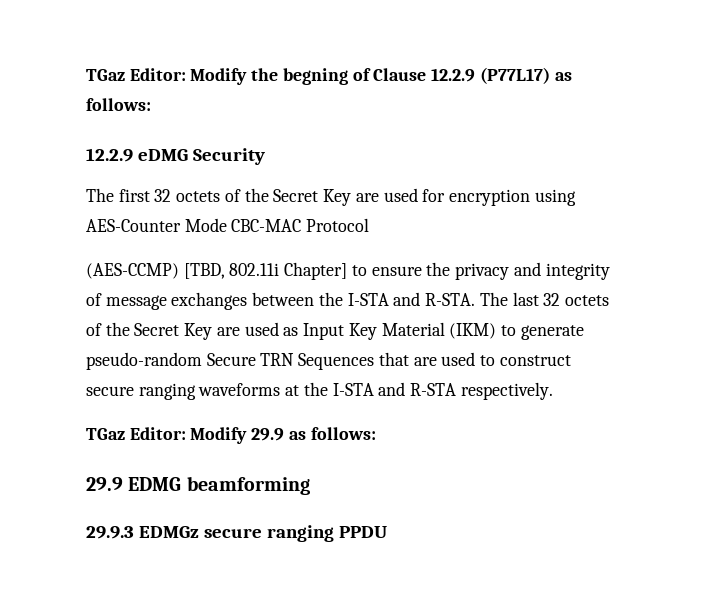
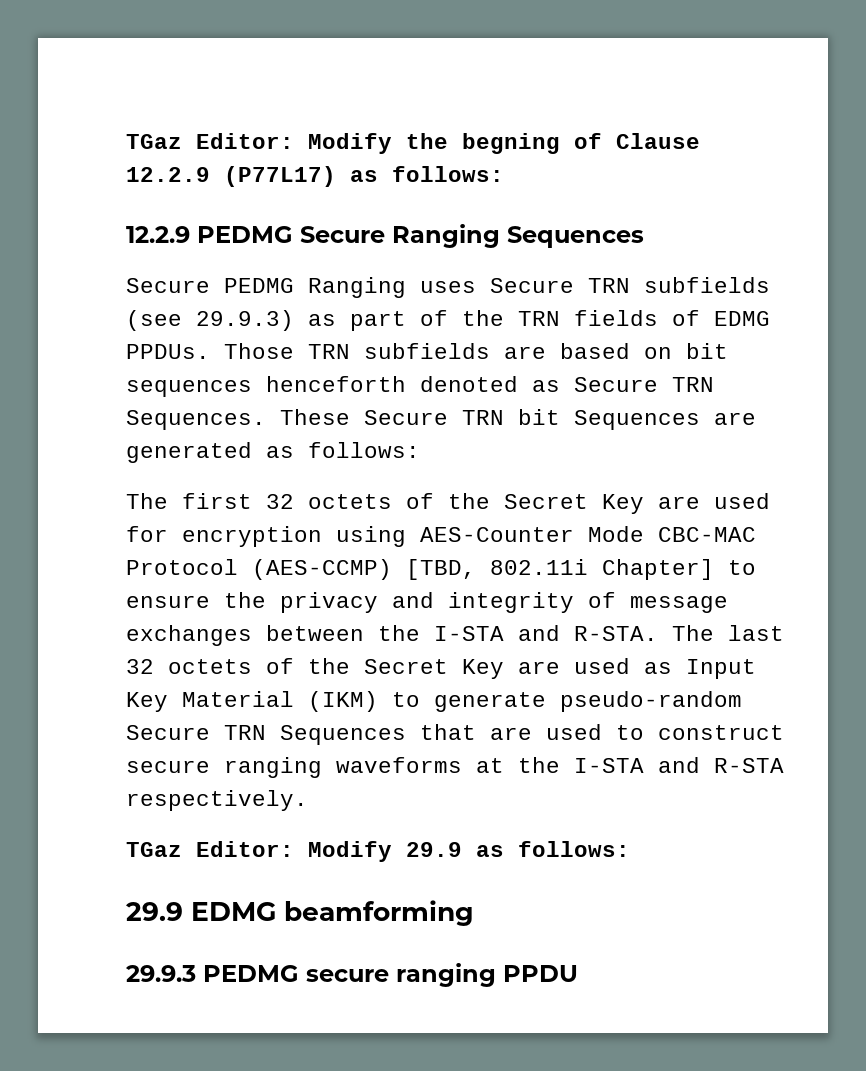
[137,148,265,165] eDMG Security -> [197,224,644,248] [126,277,770,298] [126,310,770,331] [126,343,728,359] [126,376,714,397] [126,409,756,430] [126,442,420,463] PEDMG Secure Ranging Sequences // Secure PEDMG Ranging uses Secure TRN subfields (see 29.9.3) as part of the TRN fields of EDMG PPDUs. Those TRN subfields are based on bit sequences henceforth denoted as Secure TRN Sequences. These Secure TRN bit Sequences are generated as follows:
(370, 225) // -> (238, 567) none
[138,526,199,538] EDMGz -> [203,965,299,982] PEDMG

